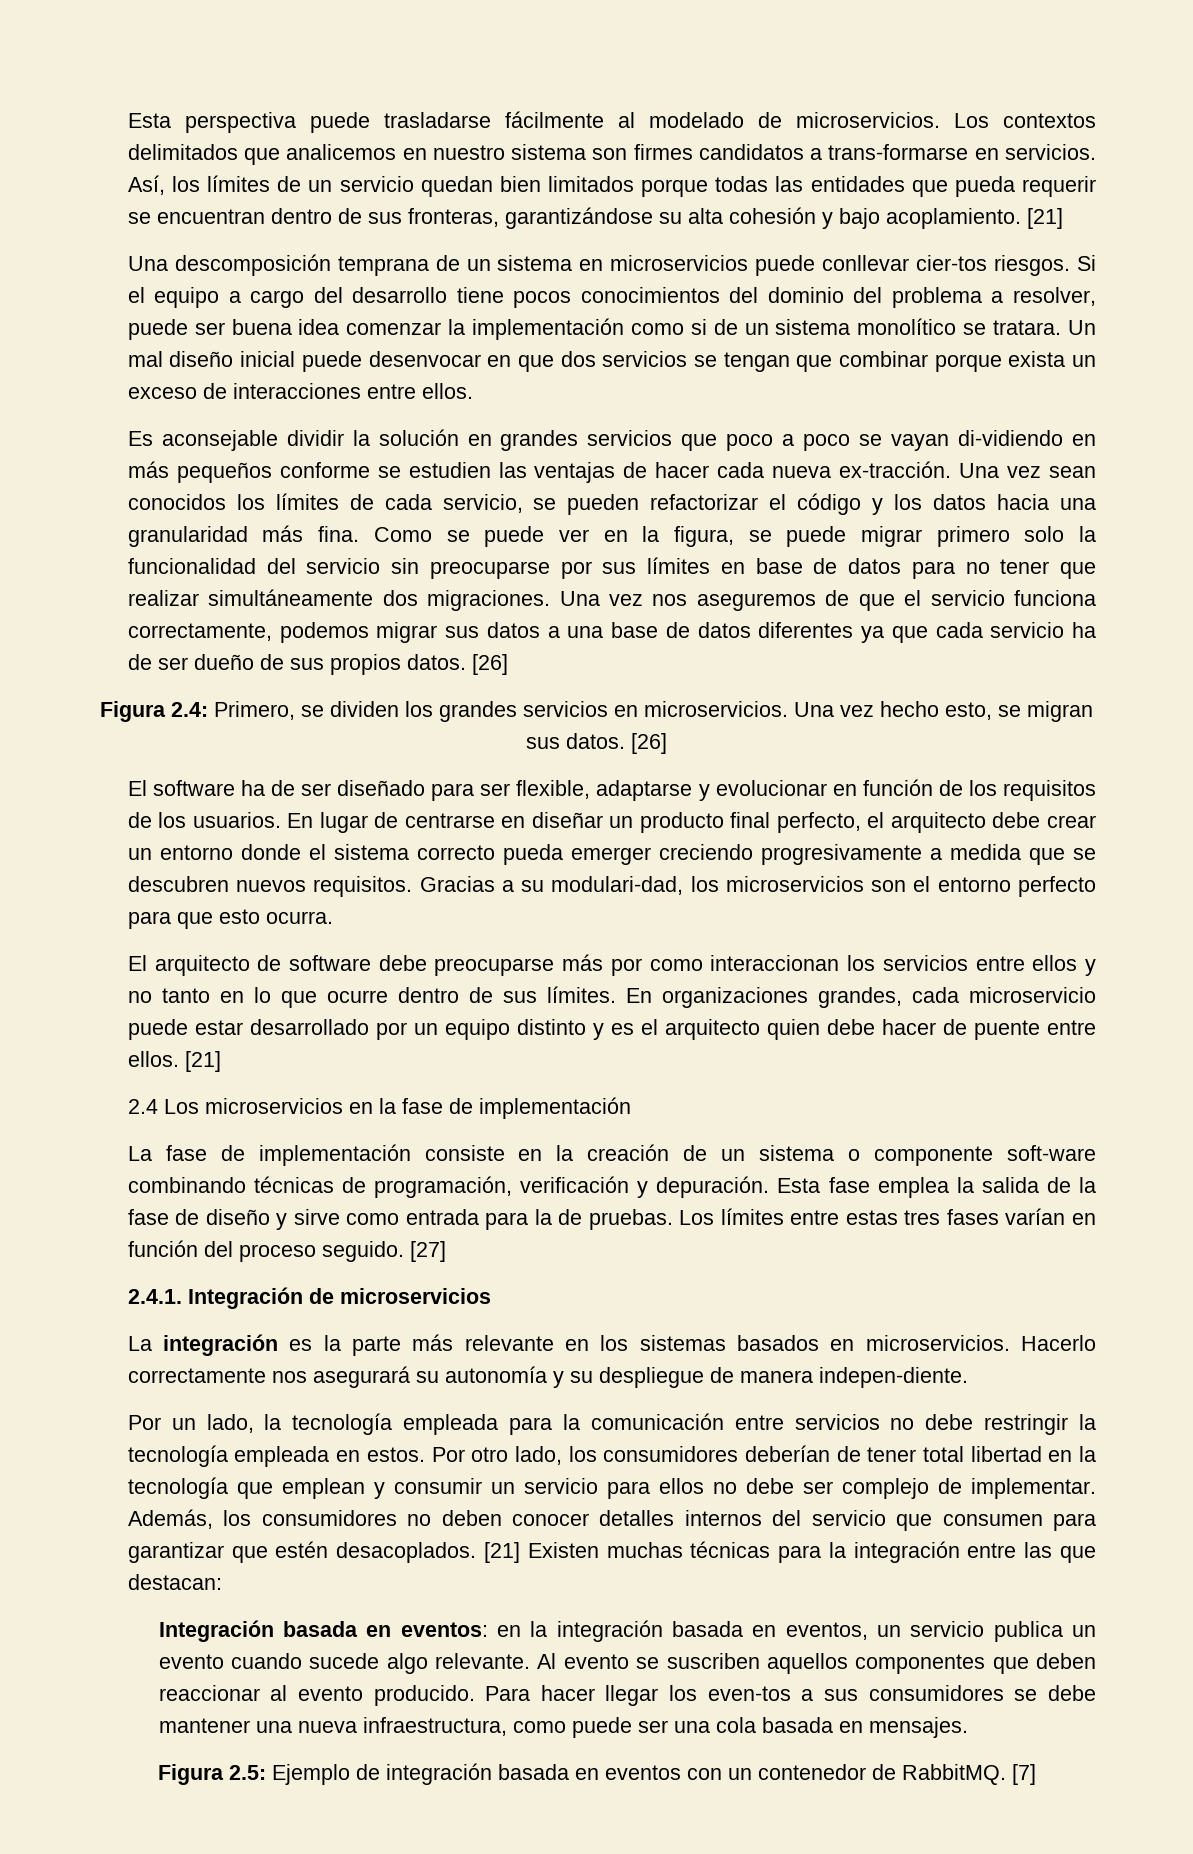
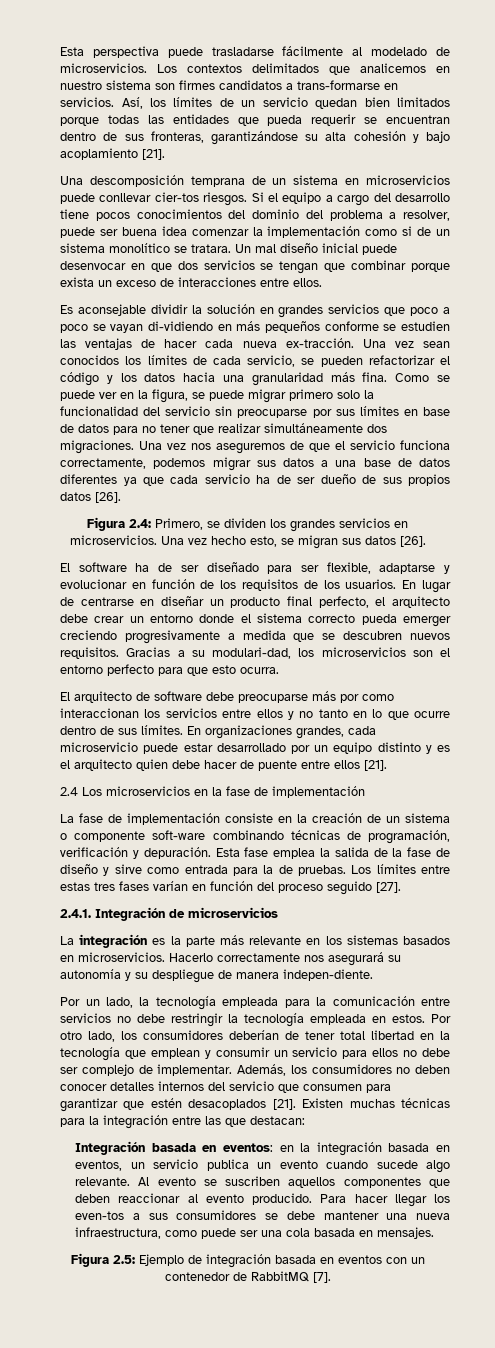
[885,208,1063,229] acoplamiento. [21] -> [60,148,166,160] acoplamiento [21].
[406,654,508,675] datos. [26] -> [60,492,122,503] datos [26].
[566,733,667,754] datos. [26] -> [364,536,426,547] datos [26].
[127,1051,221,1072] ellos. [21] -> [334,760,388,771] ellos [21].
[321,1241,446,1262] seguido. [27] -> [327,881,402,895] seguido [27].
[336,1542,520,1563] desacoplados. [21] -> [188,1099,296,1110] desacoplados [21].
[901,1764,1036,1785] RabbitMQ. [7] -> [250,1271,331,1283] RabbitMQ [7].

